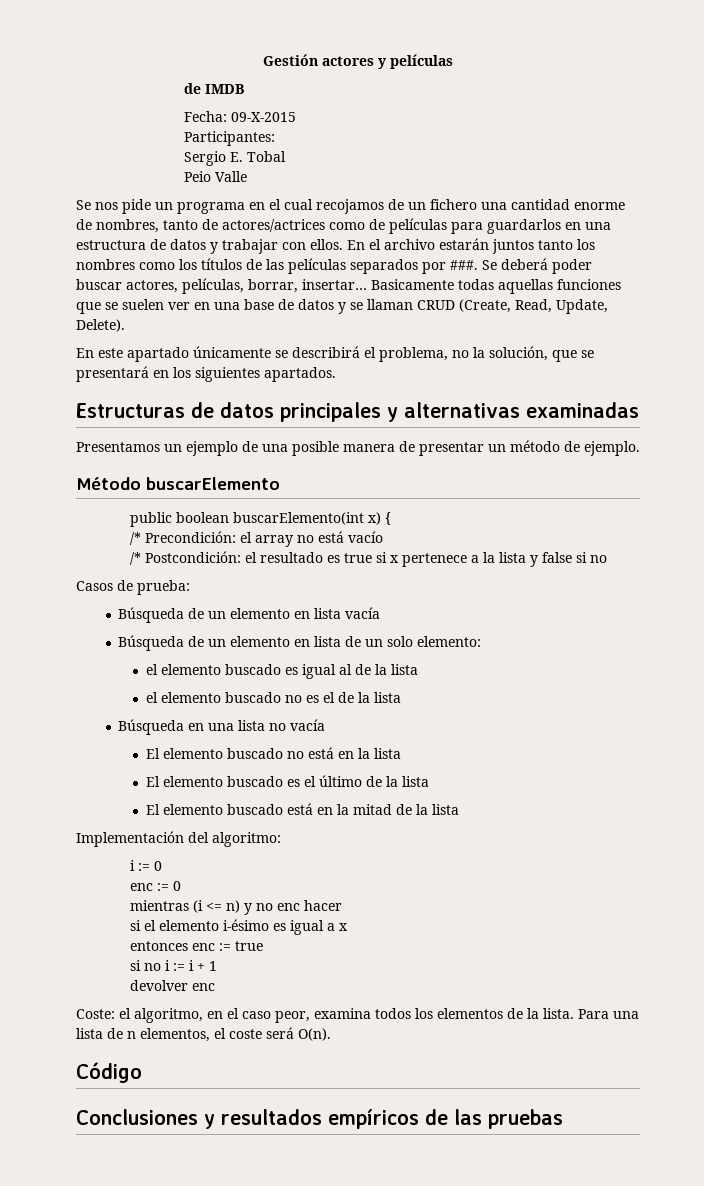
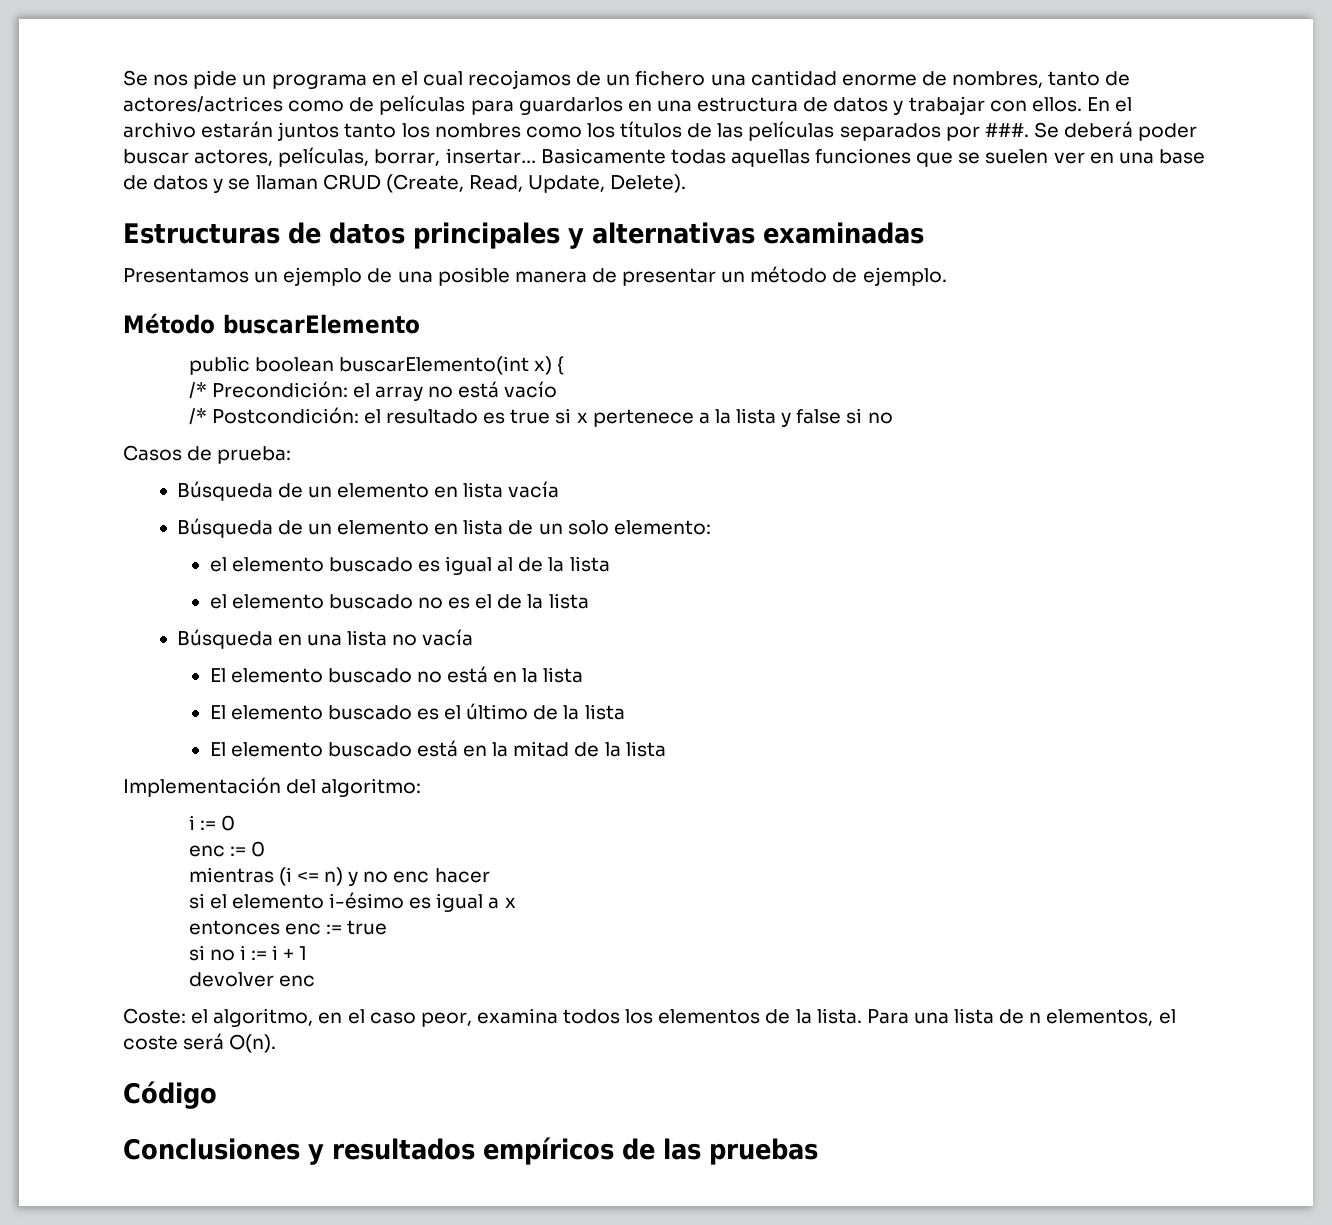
[263,54,453,69] [184,83,245,94] [184,111,297,122] [184,131,276,146] [184,151,287,166] [184,171,248,182] Gestión actores y películas // de IMDB // Fecha: 09-X-2015 // Participantes: // Sergio E. Tobal // Peio Valle // -> (123, 78) none
[76,346,594,362] [76,366,336,382] // En este apartado únicamente se describirá el problema, no la solución, que se presentará en los siguientes apartados. -> (687, 183) none

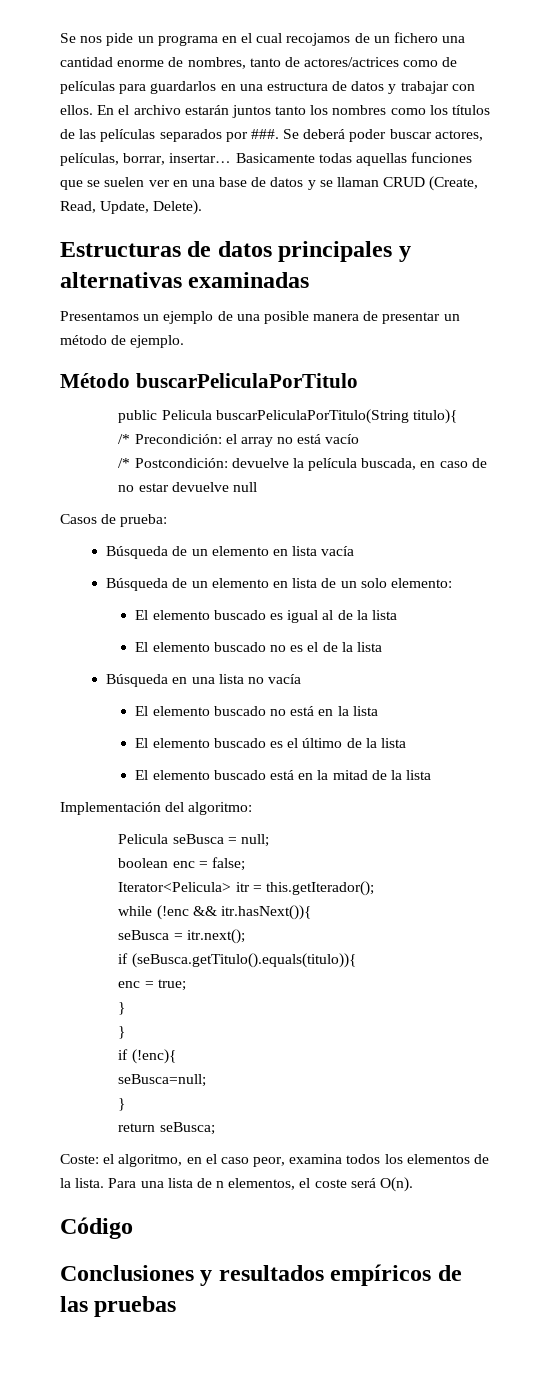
[223,314,420,334] buscarElemento -> [135,373,358,388] buscarPeliculaPorTitulo
[254,356,565,375] boolean buscarElemento(int x) { -> [161,409,457,424] Pelicula buscarPeliculaPorTitulo(String titulo){
[363,408,893,427] el resultado es true si x pertenece a la lista y false si no -> [231,458,487,471] [118,482,257,492] devuelve la película buscada, en caso de no estar devuelve null
[209,557,227,572] el -> [135,610,149,620] El
[209,594,227,609] el -> [135,642,149,652] El
[188,815,235,831] [188,841,265,857] [188,867,490,886] [188,892,516,912] [188,920,387,935] [188,945,308,961] [188,972,315,987] i := 0 // enc := 0 // mientras (i <= n) y no enc hacer // si el elemento i-ésimo es igual a x // entonces enc := true // si no i := i + 1 // devolver enc -> [118,834,269,847] [118,857,245,871] [118,881,374,896] [118,905,311,920] [118,929,245,944] [118,953,356,968] [118,979,186,991] [118,1002,126,1015] [118,1026,126,1039] [118,1049,176,1064] [118,1074,207,1087] [118,1098,126,1111] [118,1122,215,1135] Pelicula seBusca = null; // boolean enc = false; // Iterator<Pelicula> itr = this.getIterador(); // while (!enc && itr.hasNext()){ // seBusca = itr.next(); // if (seBusca.getTitulo().equals(titulo)){ // enc = true; // } // } // if (!enc){ // seBusca=null; // } // return seBusca;

